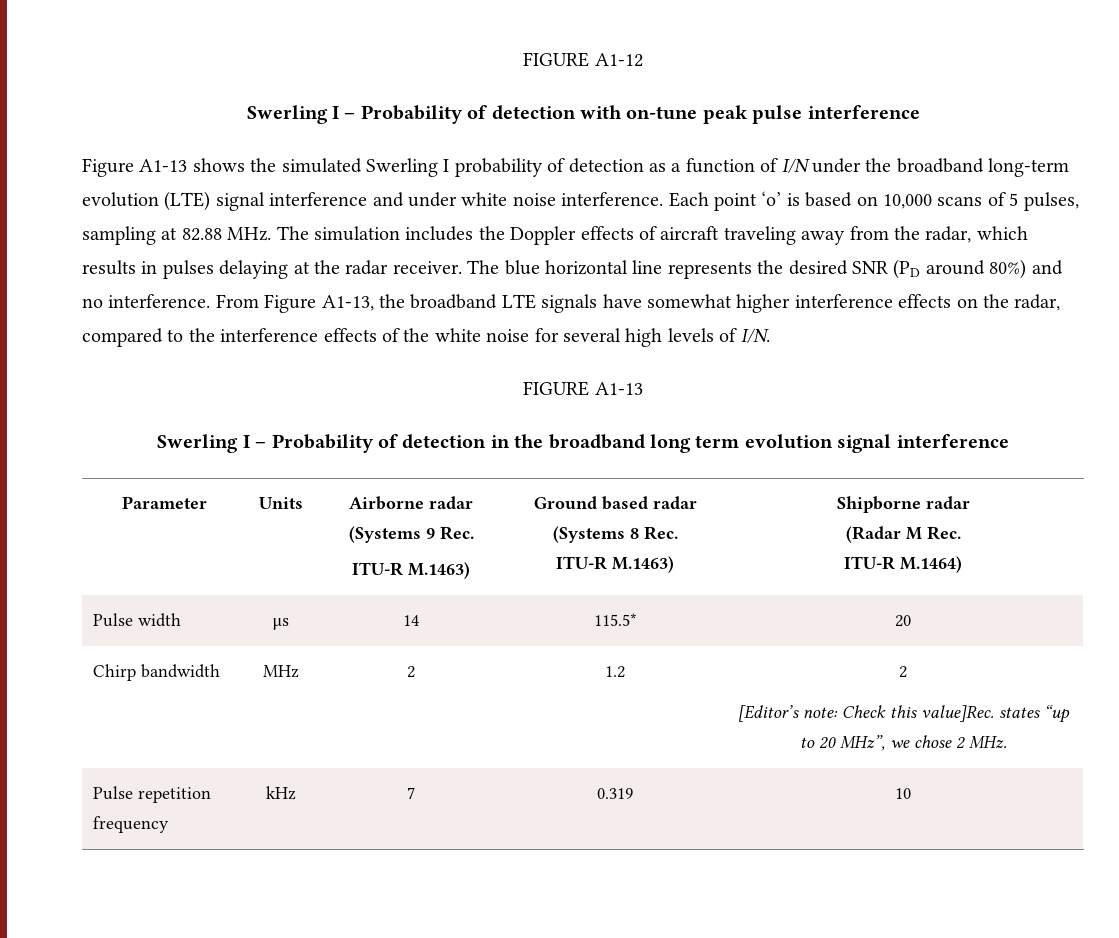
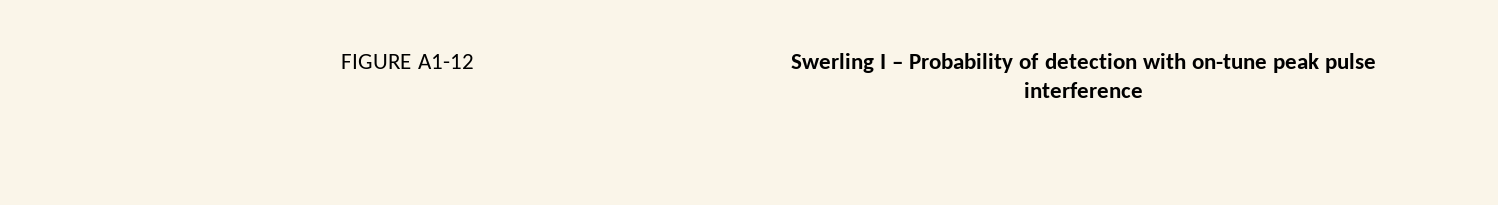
[82,158,1070,177] [82,191,1079,211] [82,226,1028,245] [82,259,1063,279] [82,294,1061,313] [82,328,770,347] [523,381,643,396] [157,434,1009,453] [122,496,207,509] [258,497,303,509] [349,496,473,510] [348,526,474,543] [352,562,470,579] [533,496,697,510] [552,526,678,543] [556,556,674,573] [836,496,970,513] [845,526,961,543] [844,556,962,573] [93,613,182,627] [272,617,289,630] [403,615,419,626] [593,613,637,626] [895,615,911,627] [93,664,221,681] [262,665,299,678] [407,666,415,678] [605,666,625,678] [899,666,907,678] [737,705,1070,723] [799,735,1007,751] [93,786,212,803] [93,816,170,833] [265,786,296,800] [407,787,415,799] [597,788,633,799] [895,788,911,799] // Figure A1-13 shows the simulated Swerling I probability of detection as a function of I/N under the broadband long-term evolution (LTE) signal interference and under white noise interference. Each point ‘o’ is based on 10,000 scans of 5 pulses, sampling at 82.88 MHz. The simulation includes the Doppler effects of aircraft traveling away from the radar, which results in pulses delaying at the radar receiver. The blue horizontal line represents the desired SNR (PD around 80%) and no interference. From Figure A1-13, the broadband LTE signals have somewhat higher interference effects on the radar, compared to the interference effects of the white noise for several high levels of I/N. // FIGURE A1-13 // Swerling I – Probability of detection in the broadband long term evolution signal interference // Parameter | Units | Airborne radar (Systems 9 Rec. // ITU-R M.1463) | Ground based radar (Systems 8 Rec. // ITU-R M.1463) | Shipborne radar // (Radar M Rec. // ITU-R M.1464) // Pulse width | μs | 14 | 115.5* | 20 // Chirp bandwidth | MHz | 2 | 1.2 | 2 // [Editor’s note: Check this value]Rec. states “up to 20 MHz”, we chose 2 MHz. // Pulse repetition frequency | kHz | 7 | 0.319 | 10 -> (1143, 90) none

